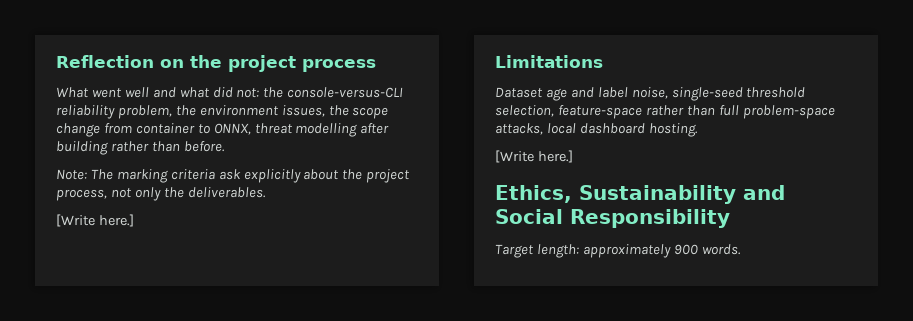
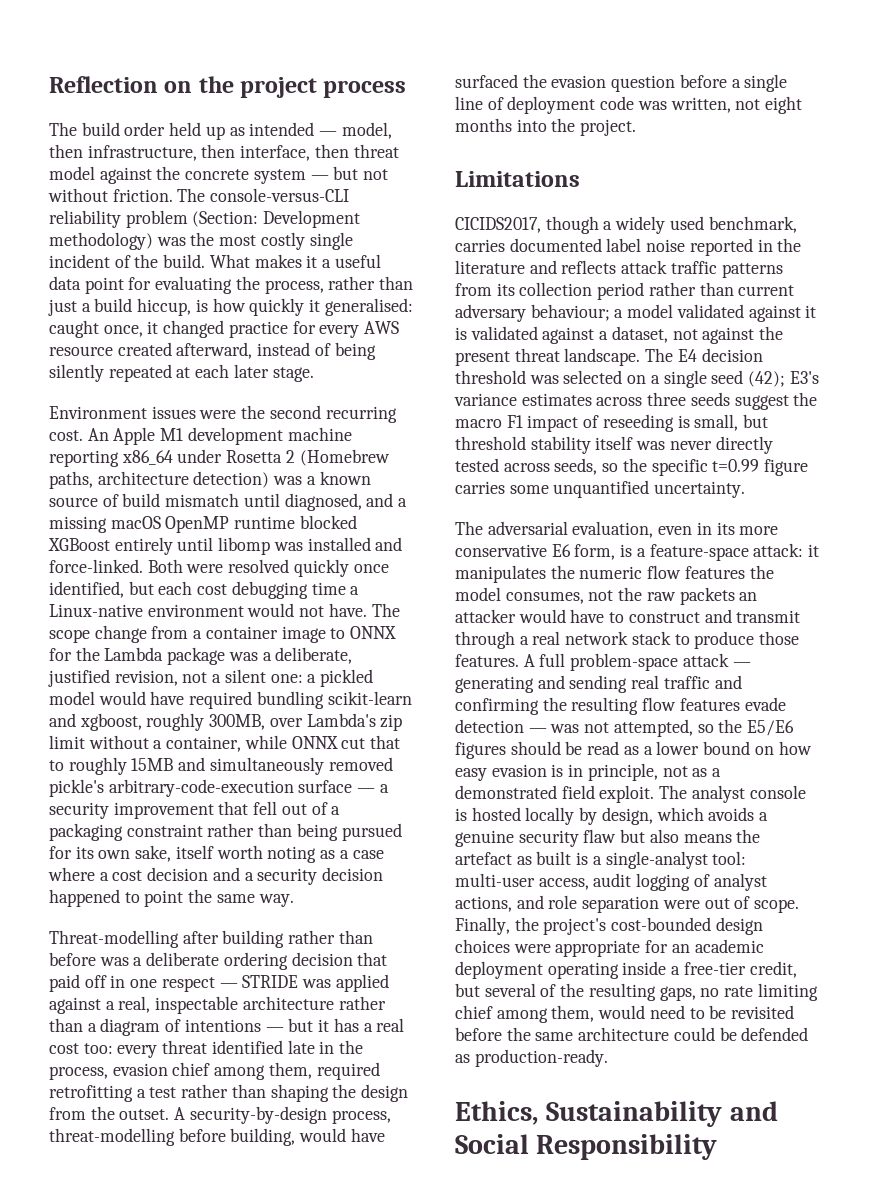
[56,87,404,98] [56,105,389,119] [56,123,390,137] [56,141,225,155] [56,169,411,183] [56,187,266,201] [56,214,134,227] [495,55,603,68] [495,87,806,101] [495,105,835,119] [495,123,698,137] [495,150,573,163] What went well and what did not: the console-versus-CLI reliability problem, the environment issues, the scope change from container to ONNX, threat modelling after building rather than before. // Note: The marking criteria ask explicitly about the project process, not only the deliverables. // [Write here.] // Limitations // Dataset age and label noise, single-seed threshold selection, feature-space rather than full problem-space attacks, local dashboard hosting. // [Write here.] -> [49,122,392,140] [49,144,399,161] [49,166,389,184] [48,188,350,202] [49,210,361,228] [49,232,353,250] [49,254,381,268] [49,276,414,294] [48,298,413,316] [49,320,400,338] [49,342,376,360] [49,364,314,382] [49,405,397,423] [49,427,352,445] [49,449,390,467] [49,471,371,489] [49,493,408,511] [49,515,357,533] [48,537,403,555] [49,559,389,577] [49,581,360,599] [49,603,400,617] [49,625,397,643] [49,647,353,665] [48,669,374,687] [49,691,412,709] [49,713,403,731] [49,735,401,752] [49,757,393,775] [49,779,389,797] [49,801,341,819] [49,823,402,841] [49,845,384,863] [48,867,384,885] [49,889,294,907] [49,930,373,948] [49,952,388,970] [49,974,389,992] [49,996,386,1014] [49,1018,405,1036] [49,1040,364,1058] [49,1062,380,1080] [49,1084,409,1102] [49,1106,391,1124] [49,1128,385,1146] [455,74,788,92] [455,96,803,114] [455,118,637,136] [455,171,580,187] [455,216,797,234] [455,238,802,256] [455,260,783,278] [455,282,795,300] [455,304,817,322] [455,326,784,344] [455,348,763,366] [455,370,819,388] [454,392,818,410] [455,414,769,432] [455,436,773,454] [455,458,809,476] [455,480,746,498] [455,521,779,538] [455,543,820,561] [455,565,774,583] [455,587,758,605] [455,609,801,623] [455,631,800,649] [455,653,751,671] [455,675,742,693] [455,697,786,715] [455,719,795,737] [455,741,812,759] [455,763,722,781] [455,785,806,803] [455,807,769,825] [455,829,761,847] [455,851,747,869] [455,873,767,891] [455,895,800,913] [455,917,763,935] [455,939,764,957] [455,961,797,979] [455,983,818,1001] [455,1005,795,1023] [455,1027,809,1041] [455,1049,608,1067] The build order held up as intended — model, then infrastructure, then interface, then threat model against the concrete system — but not without friction. The console-versus-CLI reliability problem (Section: Development methodology) was the most costly single incident of the build. What makes it a useful data point for evaluating the process, rather than just a build hiccup, is how quickly it generalised: caught once, it changed practice for every AWS resource created afterward, instead of being silently repeated at each later stage. // Environment issues were the second recurring cost. An Apple M1 development machine reporting x86_64 under Rosetta 2 (Homebrew paths, architecture detection) was a known source of build mismatch until diagnosed, and a missing macOS OpenMP runtime blocked XGBoost entirely until libomp was installed and force-linked. Both were resolved quickly once identified, but each cost debugging time a Linux-native environment would not have. The scope change from a container image to ONNX for the Lambda package was a deliberate, justified revision, not a silent one: a pickled model would have required bundling scikit-learn and xgboost, roughly 300MB, over Lambda's zip limit without a container, while ONNX cut that to roughly 15MB and simultaneously removed pickle's arbitrary-code-execution surface — a security improvement that fell out of a packaging constraint rather than being pursued for its own sake, itself worth noting as a case where a cost decision and a security decision happened to point the same way. // Threat-modelling after building rather than before was a deliberate ordering decision that paid off in one respect — STRIDE was applied against a real, inspectable architecture rather than a diagram of intentions — but it has a real cost too: every threat identified late in the process, evasion chief among them, required retrofitting a test rather than shaping the design from the outset. A security-by-design process, threat-modelling before building, would have surfaced the evasion question before a single line of deployment code was written, not eight months into the project. // Limitations // CICIDS2017, though a widely used benchmark, carries documented label noise reported in the literature and reflects attack traffic patterns from its collection period rather than current adversary behaviour; a model validated against it is validated against a dataset, not against the present threat landscape. The E4 decision threshold was selected on a single seed (42); E3's variance estimates across three seeds suggest the macro F1 impact of reseeding is small, but threshold stability itself was never directly tested across seeds, so the specific t=0.99 figure carries some unquantified uncertainty. // The adversarial evaluation, even in its more conservative E6 form, is a feature-space attack: it manipulates the numeric flow features the model consumes, not the raw packets an attacker would have to construct and transmit through a real network stack to produce those features. A full problem-space attack — generating and sending real traffic and confirming the resulting flow features evade detection — was not attempted, so the E5/E6 figures should be read as a lower bound on how easy evasion is in principle, not as a demonstrated field exploit. The analyst console is hosted locally by design, which avoids a genuine security flaw but also means the artefact as built is a single-analyst tool: multi-user access, audit logging of analyst actions, and role separation were out of scope. Finally, the project's cost-bounded design choices were appropriate for an academic deployment operating inside a free-tier credit, but several of the resulting gaps, no rate limiting chief among them, would need to be revisited before the same architecture could be defended as production-ready.
[495,244,741,258] // Target length: approximately 900 words. -> (718, 1147) none

